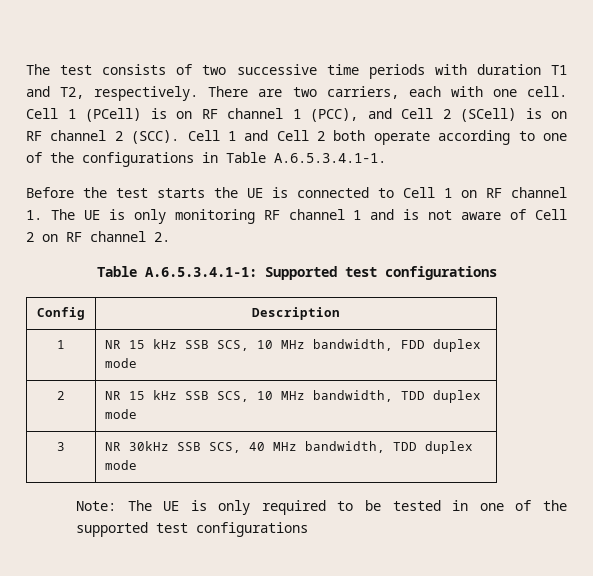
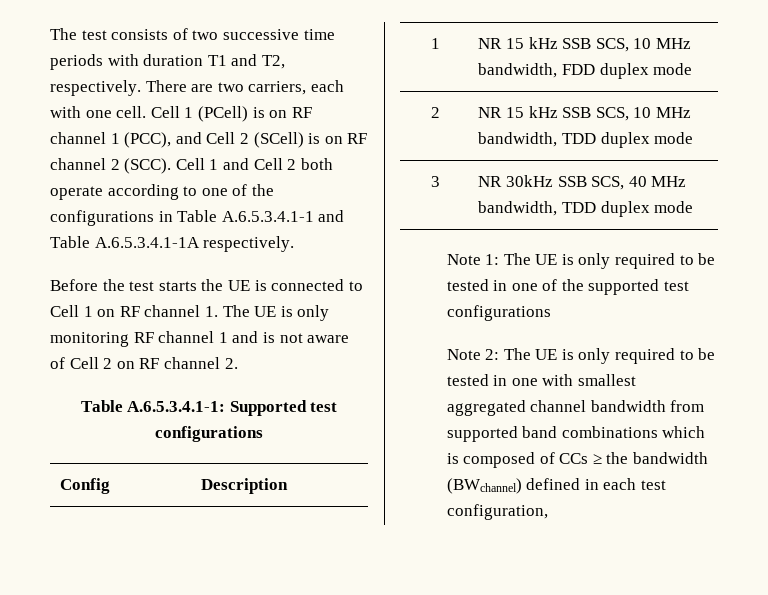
[274,153,386,163] A.6.5.3.4.1-1. -> [221,210,345,222] [50,236,295,252] A.6.5.3.4.1-1 and Table A.6.5.3.4.1-1A respectively.
[75,501,116,511] Note: -> [446,254,500,265] Note 1:
(308, 529) none -> [446,348,716,364] [446,374,636,386] [446,400,705,416] [446,426,706,442] [446,452,709,468] [446,478,666,494] [446,504,548,520] // Note 2: The UE is only required to be tested in one with smallest aggregated channel bandwidth from supported band combinations which is composed of CCs ≥ the bandwidth (BWchannel) defined in each test configuration,

